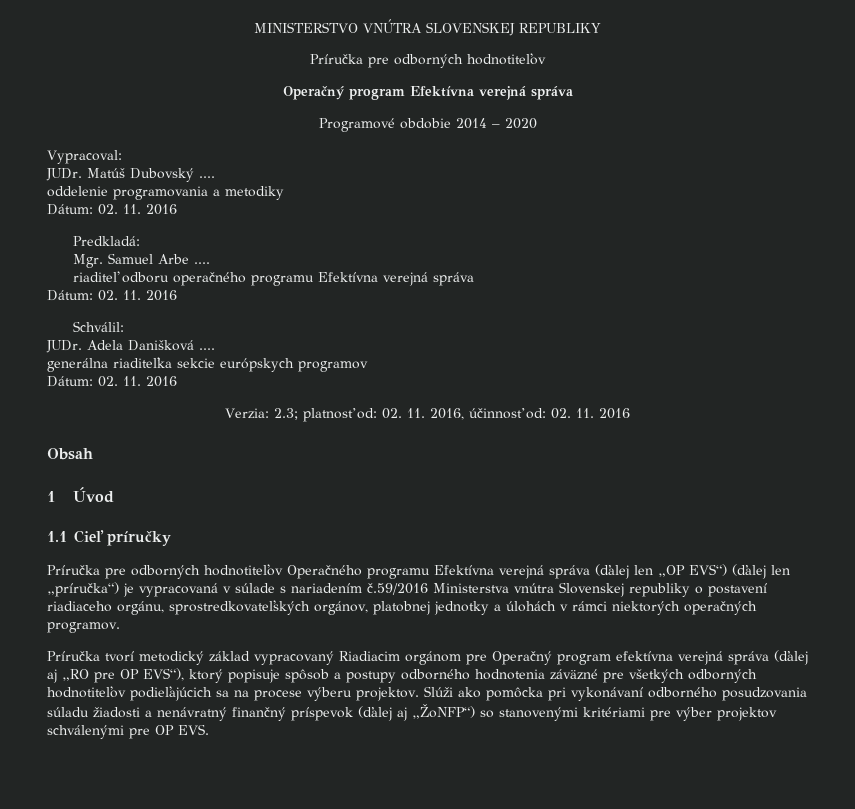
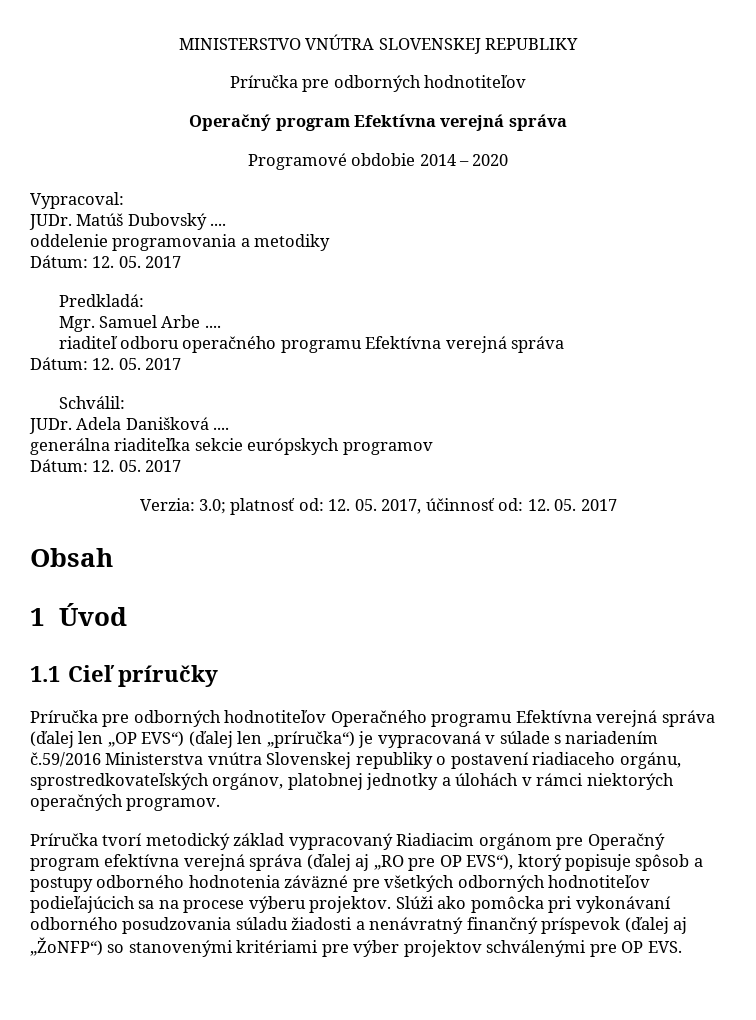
[98,204,177,215] 02. 11. 2016 -> [92,256,182,268] 12. 05. 2017
[98,290,177,301] 02. 11. 2016 -> [92,358,182,370] 12. 05. 2017
[98,376,177,387] 02. 11. 2016 -> [92,460,182,472] 12. 05. 2017
[273,408,298,420] 2.3; -> [198,499,226,514] 3.0;
[381,408,630,420] 02. 11. 2016, účinnosť od: 02. 11. 2016 -> [328,498,617,514] 12. 05. 2017, účinnosť od: 12. 05. 2017

